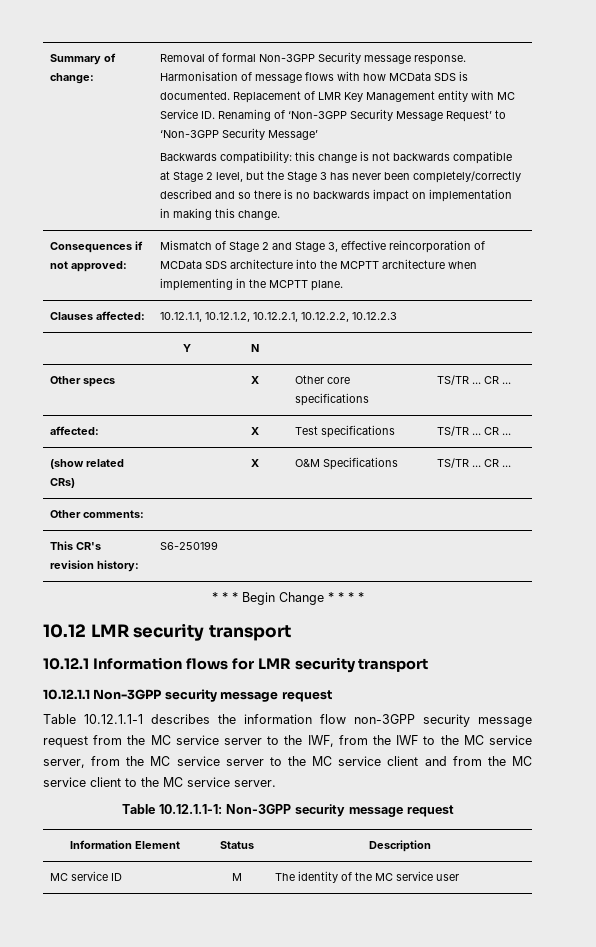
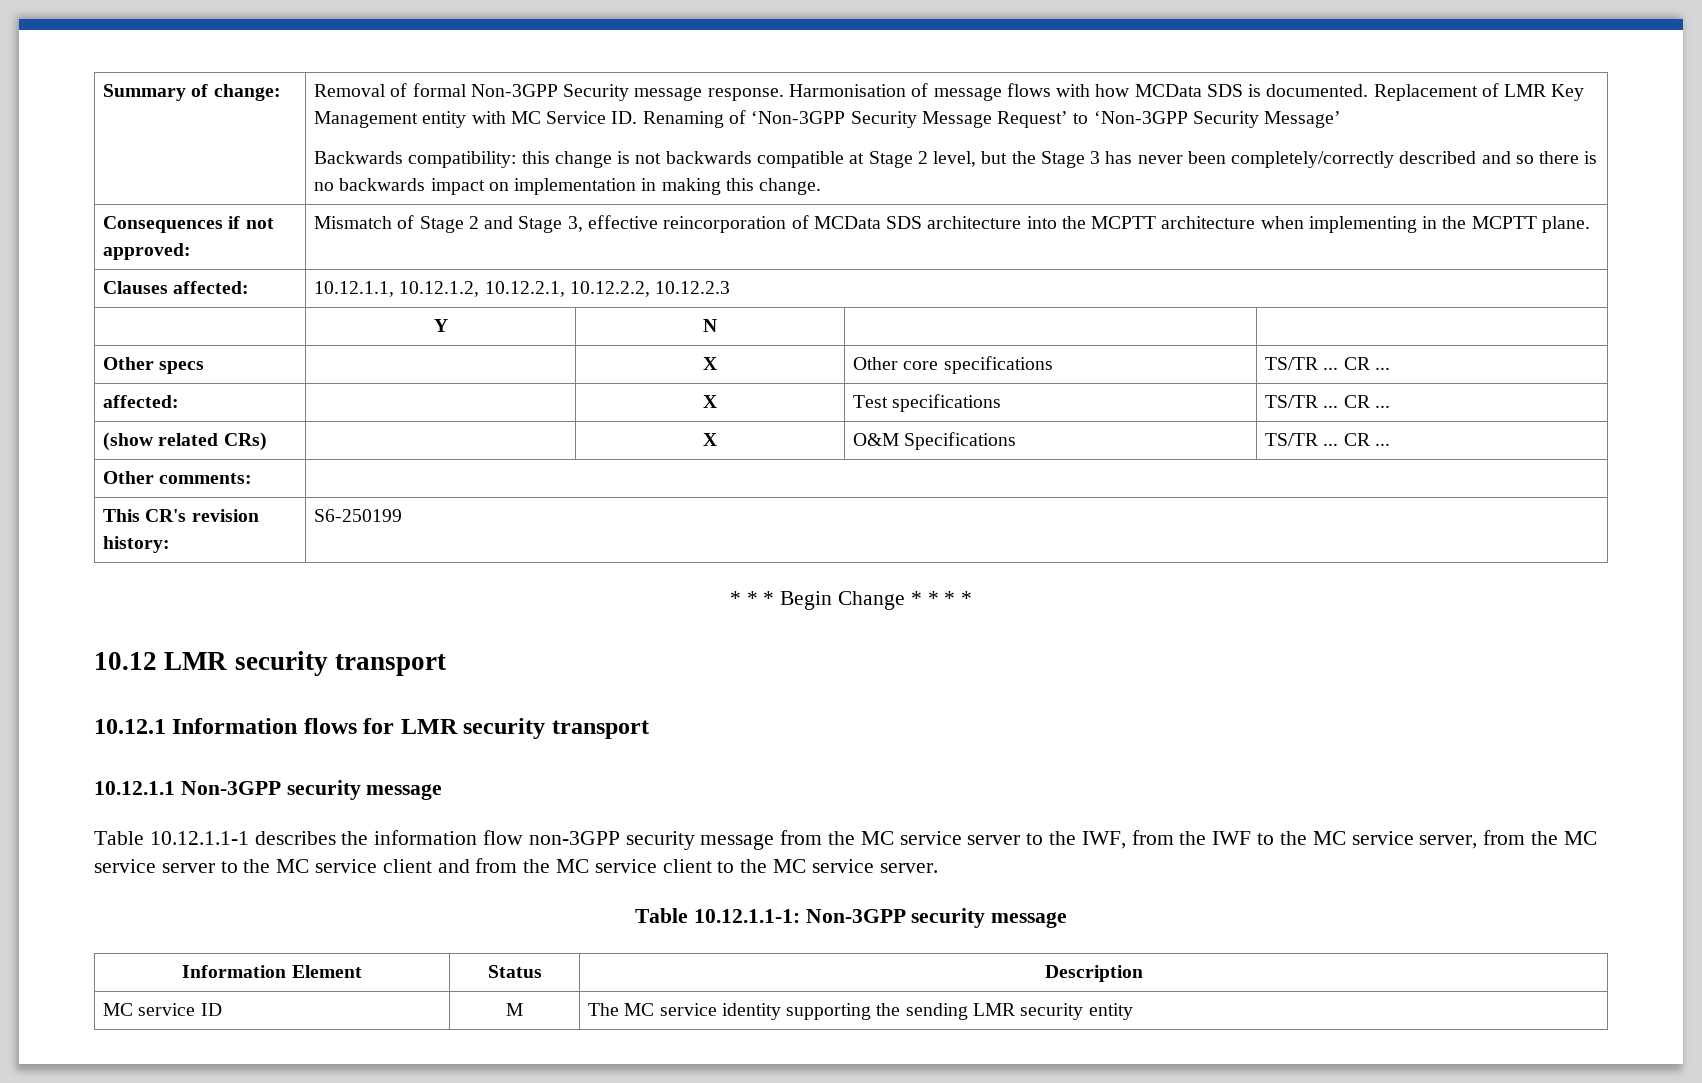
[281,690,332,702] request -> (443, 792) none
[43,736,88,748] request -> (775, 842) none
[406,805,454,817] request -> (1068, 920) none
[298,871,460,883] identity of the MC service user -> [624,1003,1133,1020] MC service identity supporting the sending LMR security entity

